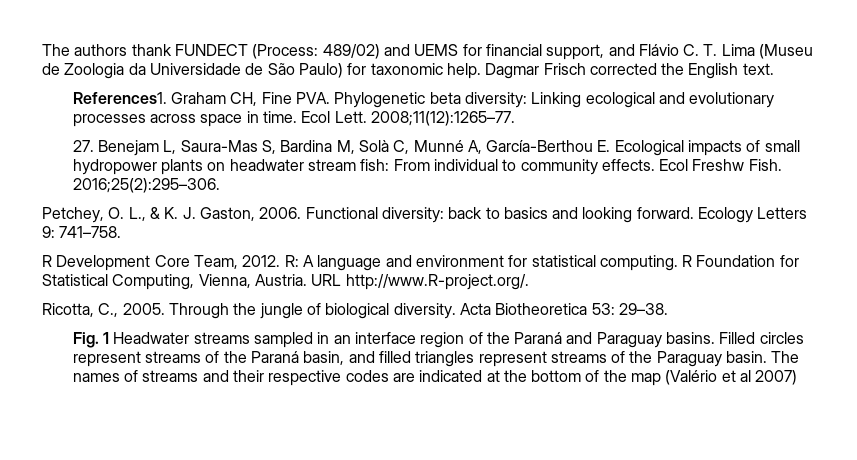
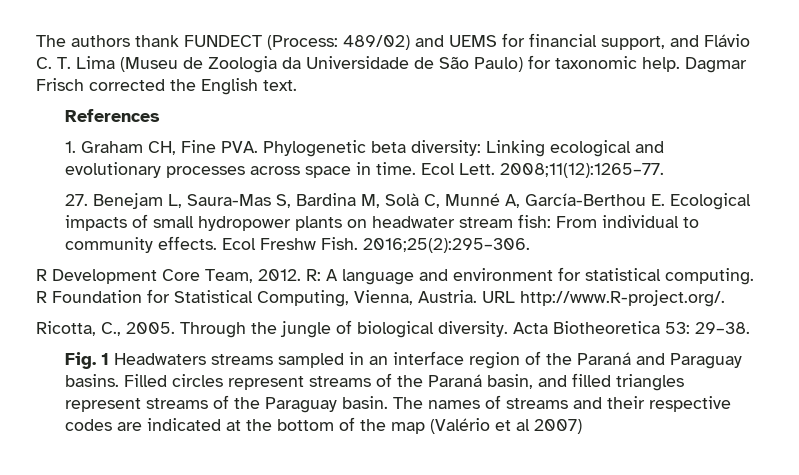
[72,92,167,104] References1. -> [64,109,160,122] [64,141,76,153] References // 1.
[42,207,808,223] [42,226,122,238] // Petchey, O. L., & K. J. Gaston, 2006. Functional diversity: back to basics and looking forward. Ecology Letters 9: 741–758. -> (530, 245) none
[113,332,190,344] Headwater -> [113,353,206,365] Headwaters

